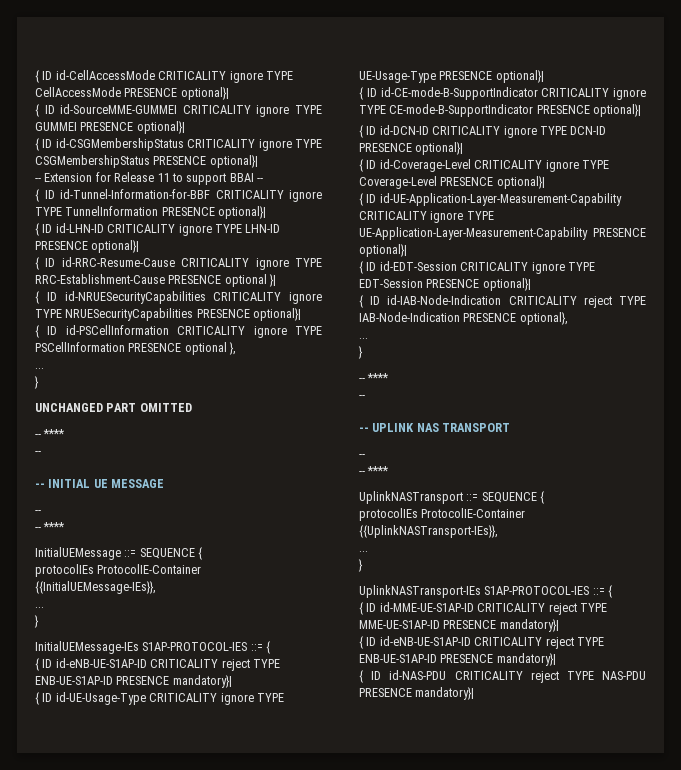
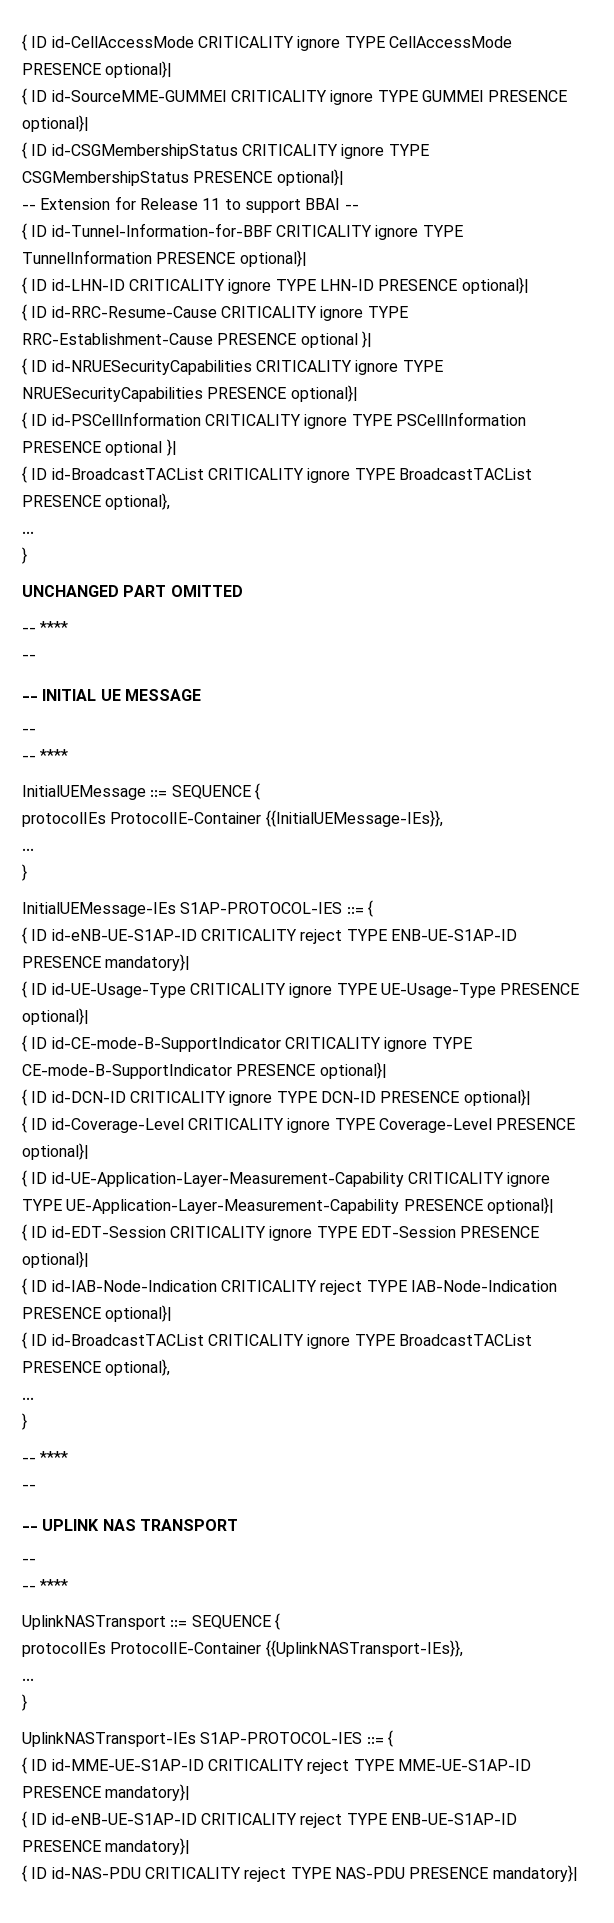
[229,342,237,355] }, -> [166,439,177,456] [22,466,532,483] [22,493,171,510] }| // { ID id-BroadcastTACList CRITICALITY ignore TYPE BroadcastTACList PRESENCE optional},
(517, 317) none -> [105,1305,173,1322] [22,1332,532,1349] [22,1361,101,1373] optional}| // { ID id-BroadcastTACList CRITICALITY ignore TYPE BroadcastTACList PRESENCE

